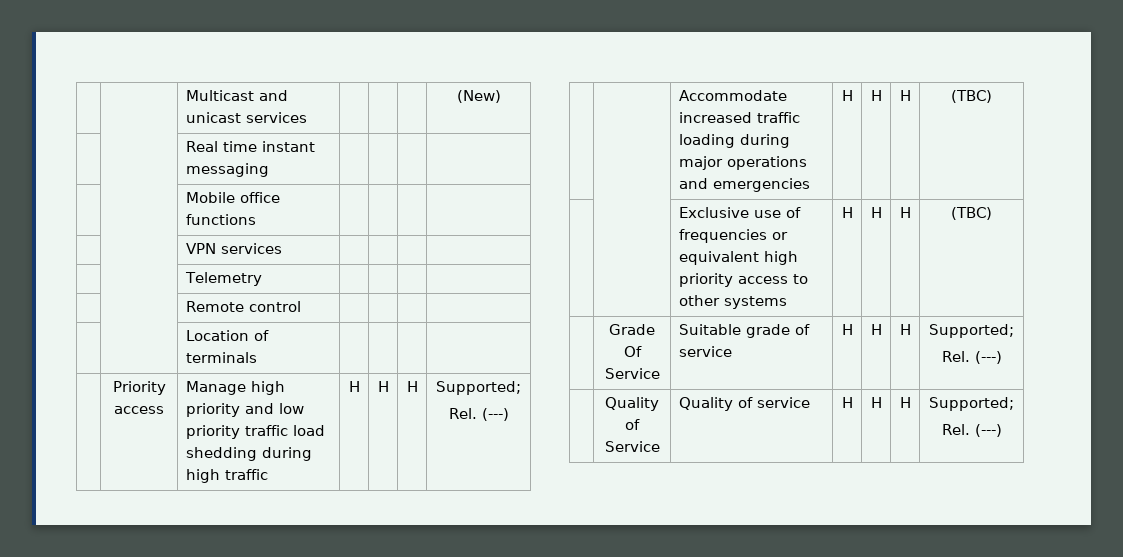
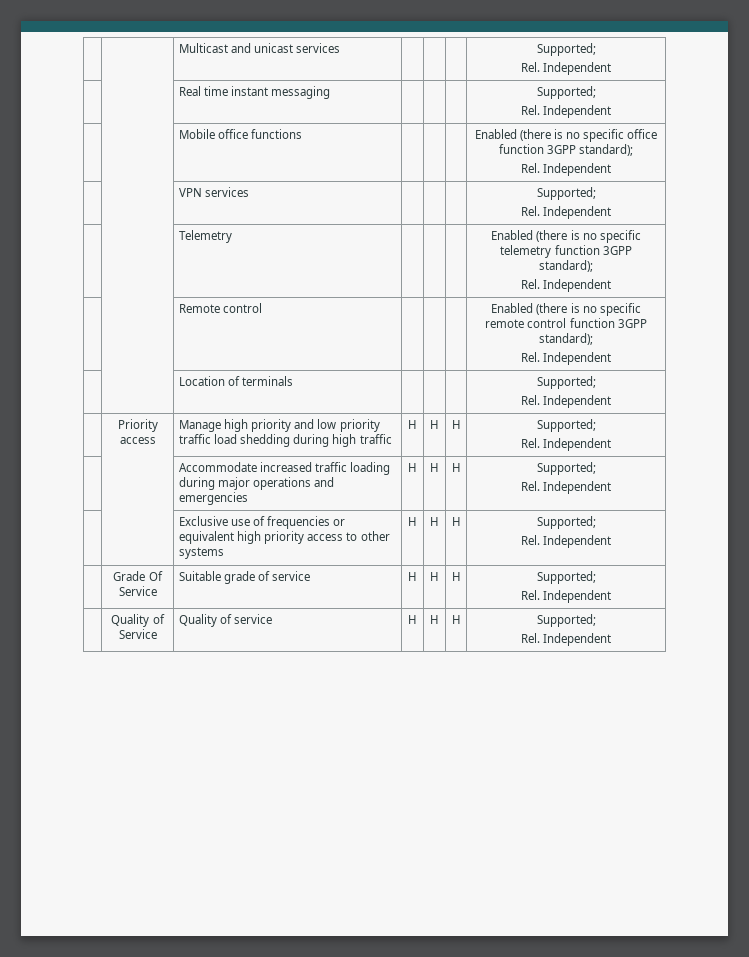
[456,90,501,103] (New) -> [536,43,596,56] [520,62,612,75] Supported; // Rel. Independent
(269, 170) none -> [536,86,596,99] [520,105,612,118] Supported; // Rel. Independent
[185,243,282,254] [184,272,262,286] [185,301,301,312] // | | VPN services | | | | // | | Telemetry | | | | // | | Remote control | | | | -> [474,129,658,142] [498,144,634,156] [520,163,612,176] [178,187,250,197] [536,187,596,200] [520,206,612,219] [178,230,232,243] [491,230,641,243] [500,245,632,258] [539,260,593,272] [520,279,612,292] [178,303,263,313] [491,303,641,316] [485,318,647,328] [539,333,593,345] [520,352,612,365] Enabled (there is no specific office function 3GPP standard); // Rel. Independent // | | VPN services | | | | Supported; // Rel. Independent // | | Telemetry | | | | Enabled (there is no specific telemetry function 3GPP standard); // Rel. Independent // | | Remote control | | | | Enabled (there is no specific remote control function 3GPP standard); // Rel. Independent
(257, 357) none -> [536,376,596,389] [520,395,612,408] Supported; // Rel. Independent
[481,408,509,421] (---) -> [543,438,612,451] Independent
[951,90,992,103] (TBC) -> [536,462,596,475] [520,481,612,494] Supported; // Rel. Independent
[951,207,992,220] (TBC) -> [536,516,596,529] [520,535,612,548] Supported; // Rel. Independent
[974,351,1002,364] (---) -> [543,590,612,603] Independent
[974,424,1002,437] (---) -> [543,633,612,646] Independent

